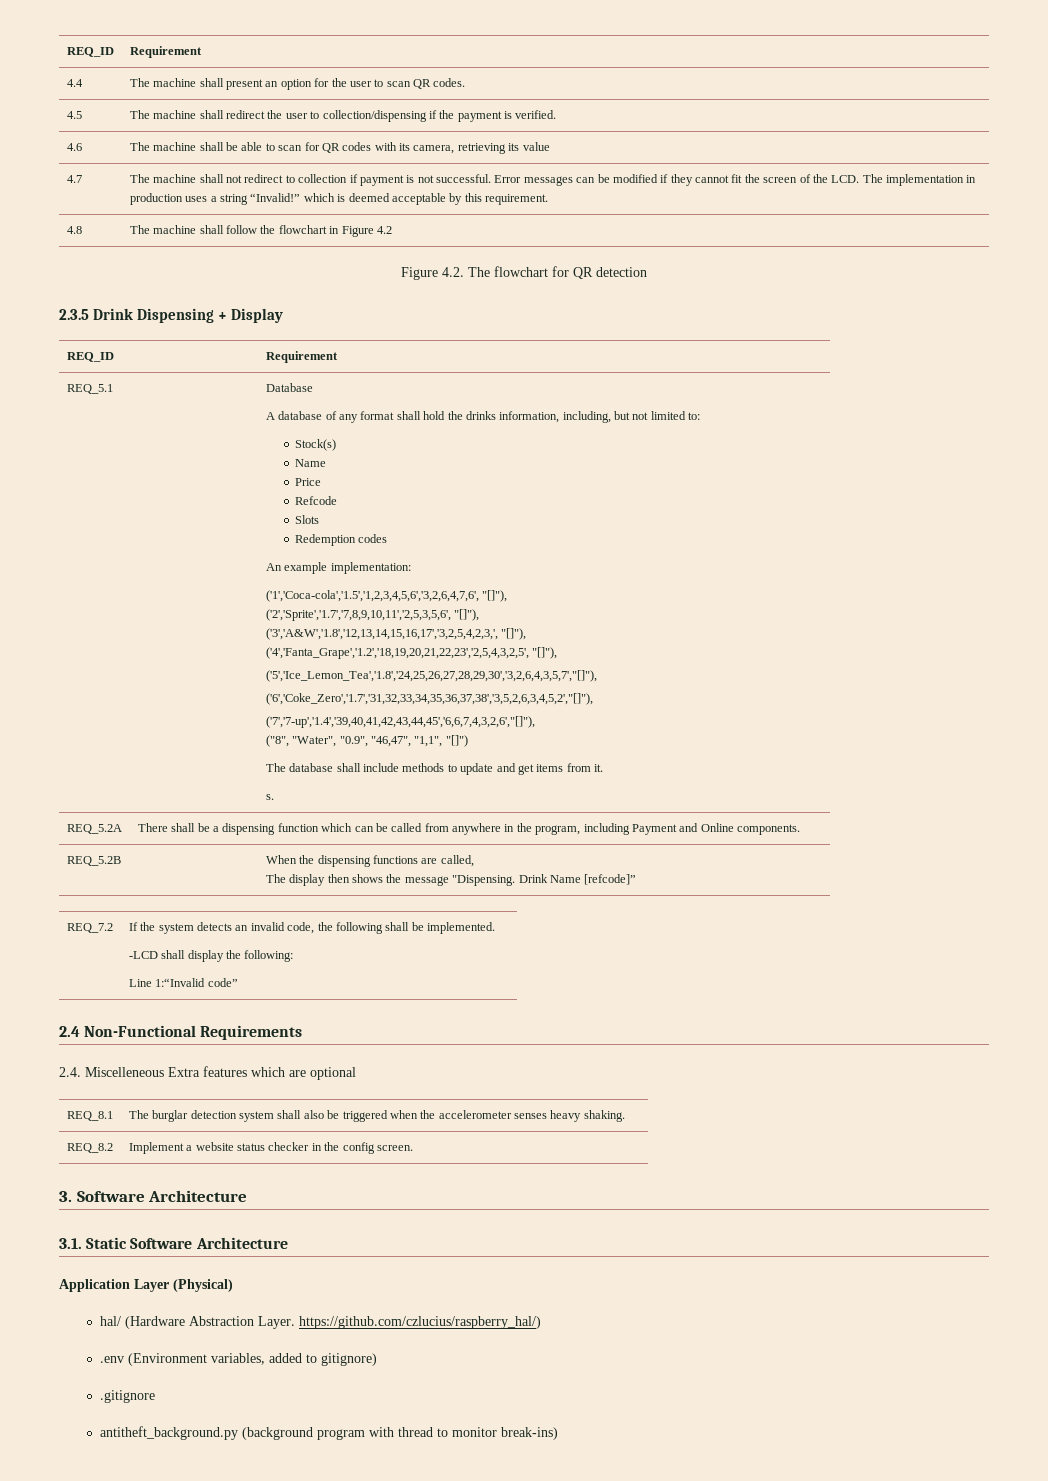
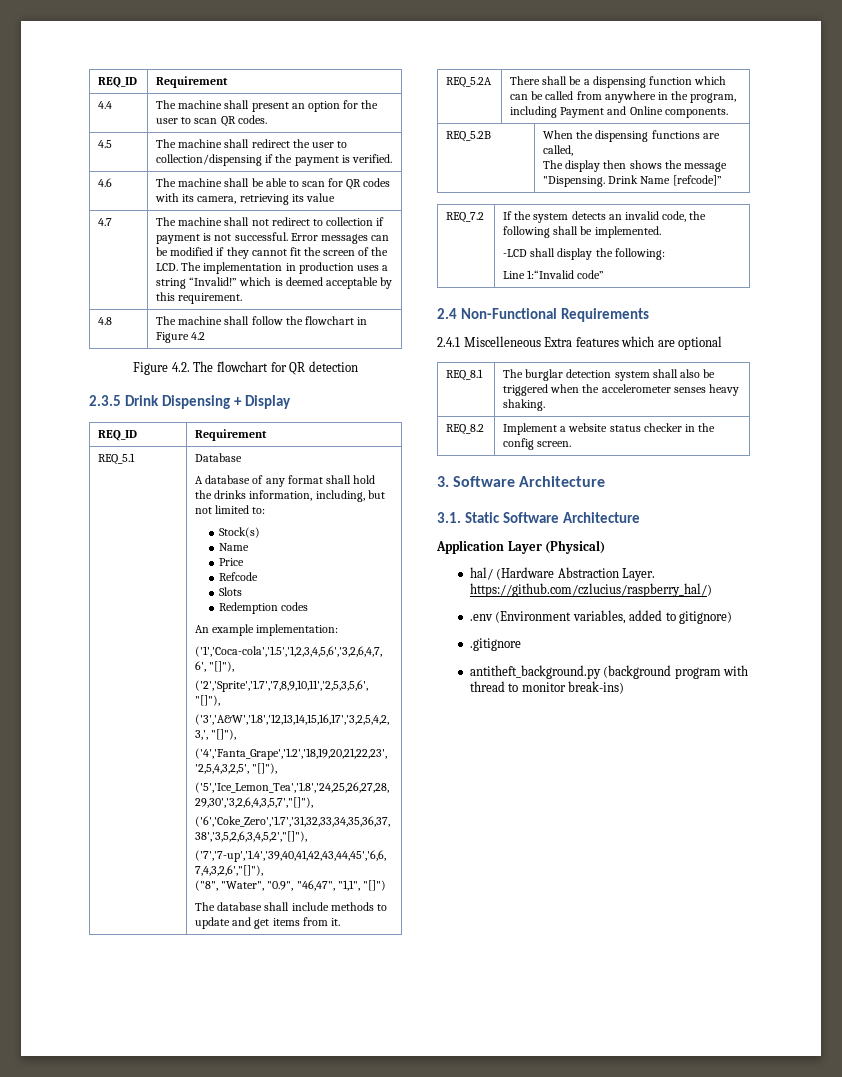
[265,794,274,800] // s. -> (340, 922) none
[59,1067,81,1077] 2.4. -> [437,337,460,347] 2.4.1

